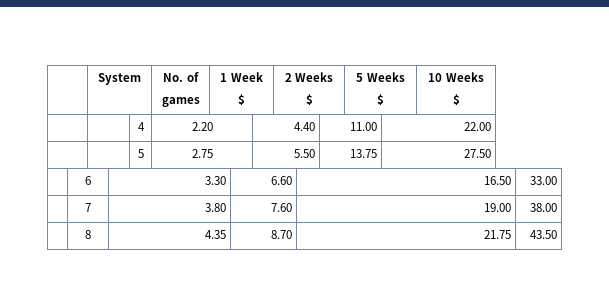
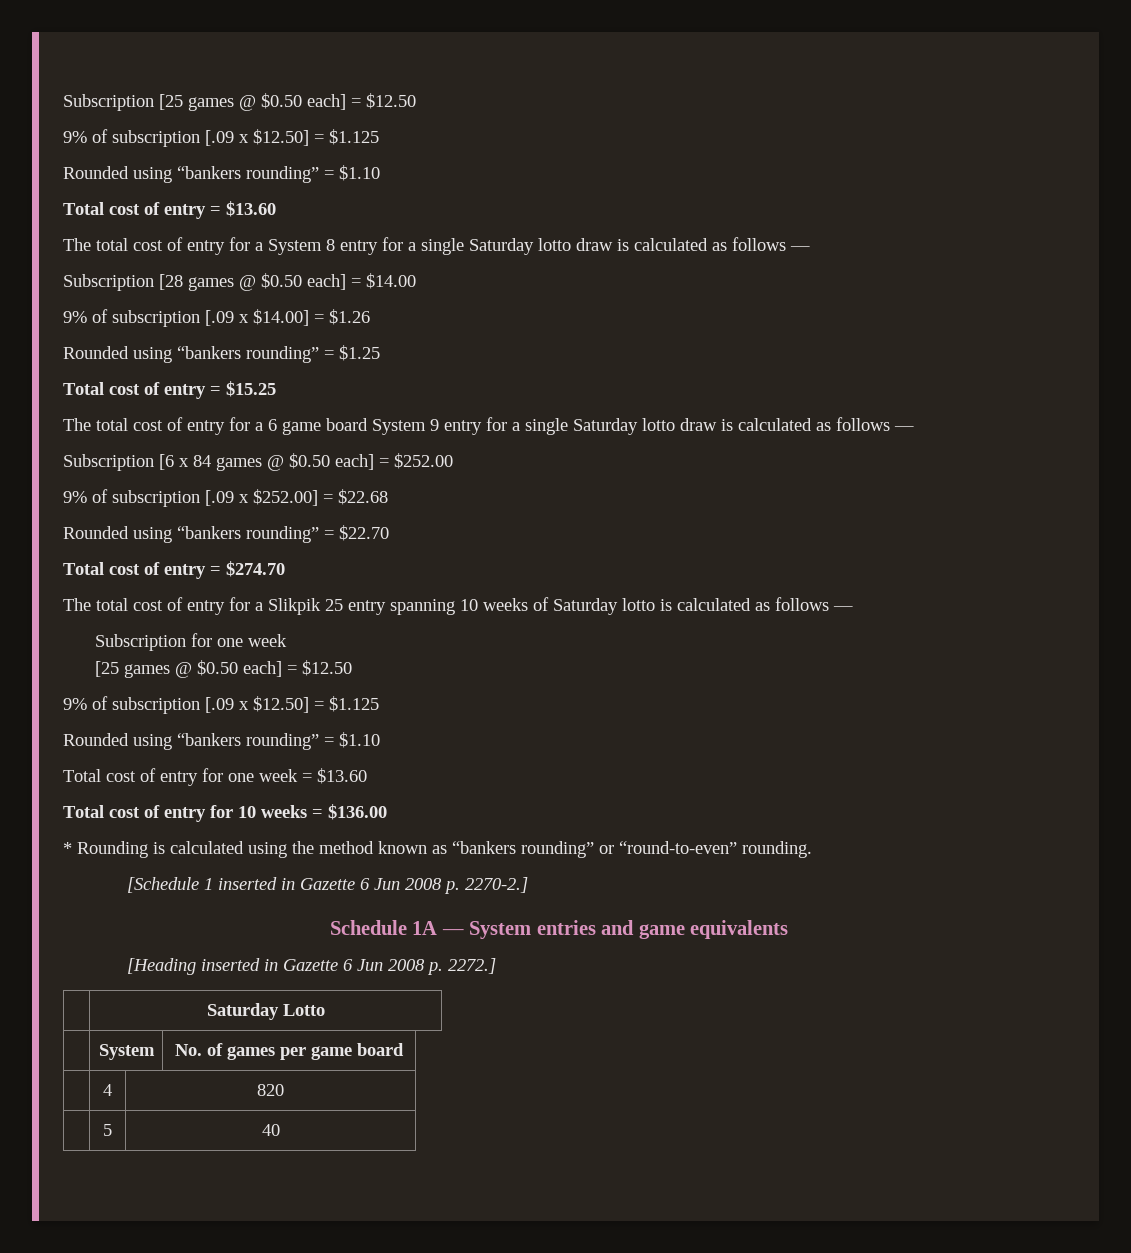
(98, 79) none -> [63,93,416,111] [63,129,379,147] [63,165,380,183] [63,201,276,219] [63,237,810,255] [63,273,416,291] [63,309,370,327] [63,345,380,363] [63,381,276,399] [63,417,914,435] [63,453,453,471] [63,489,388,507] [63,525,389,543] [63,561,285,579] [63,597,853,615] [94,633,287,651] [94,660,352,678] [63,696,379,714] [63,732,380,750] [63,768,367,786] [63,804,387,822] [63,841,812,858] [126,877,528,894] [329,920,789,939] [126,958,496,975] [206,1003,325,1020] Subscription [25 games @ $0.50 each] = $12.50 // 9% of subscription [.09 x $12.50] = $1.125 // Rounded using “bankers rounding” = $1.10 // Total cost of entry = $13.60 // The total cost of entry for a System 8 entry for a single Saturday lotto draw is calculated as follows — // Subscription [28 games @ $0.50 each] = $14.00 // 9% of subscription [.09 x $14.00] = $1.26 // Rounded using “bankers rounding” = $1.25 // Total cost of entry = $15.25 // The total cost of entry for a 6 game board System 9 entry for a single Saturday lotto draw is calculated as follows — // Subscription [6 x 84 games @ $0.50 each] = $252.00 // 9% of subscription [.09 x $252.00] = $22.68 // Rounded using “bankers rounding” = $22.70 // Total cost of entry = $274.70 // The total cost of entry for a Slikpik 25 entry spanning 10 weeks of Saturday lotto is calculated as follows — // Subscription for one week // [25 games @ $0.50 each] = $12.50 // 9% of subscription [.09 x $12.50] = $1.125 // Rounded using “bankers rounding” = $1.10 // Total cost of entry for one week = $13.60 // Total cost of entry for 10 weeks = $136.00 // * Rounding is calculated using the method known as “bankers rounding” or “round-to-even” rounding. // [Schedule 1 inserted in Gazette 6 Jun 2008 p. 2270-2.] // Schedule 1A — System entries and game equivalents // [Heading inserted in Gazette 6 Jun 2008 p. 2272.] // | Saturday Lotto //
[161,97,200,107] [220,72,263,82] [238,94,245,105] [284,72,334,82] [305,94,313,105] [356,72,405,82] [377,94,384,105] [428,72,484,82] [452,94,460,105] [137,122,145,131] [191,122,213,131] [293,122,315,131] [349,122,377,131] [463,122,491,131] [137,149,144,158] [191,149,213,158] [293,149,315,158] [349,149,377,158] [463,149,491,158] [85,176,91,185] [204,176,226,185] [270,176,292,185] [483,176,511,185] [529,176,557,185] [85,203,91,212] [204,203,226,212] [270,203,292,212] [483,203,511,212] [529,203,557,212] [85,230,91,239] [204,230,226,239] [270,230,292,239] [483,230,511,239] [529,230,557,239] // games | 1 Week // $ | 2 Weeks // $ | 5 Weeks // $ | 10 Weeks // $ // | | 4 | 2.20 | 4.40 | 11.00 | 22.00 // | | 5 | 2.75 | 5.50 | 13.75 | 27.50 // | 6 | 3.30 | 6.60 | 16.50 | 33.00 // | 7 | 3.80 | 7.60 | 19.00 | 38.00 // | 8 | 4.35 | 8.70 | 21.75 | 43.50 -> [227,1043,404,1060] [103,1084,112,1096] [257,1084,284,1096] [103,1124,112,1136] [261,1124,280,1136] games per game board // | 4 | 820 // | 5 | 40

